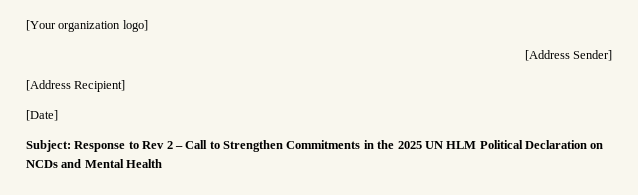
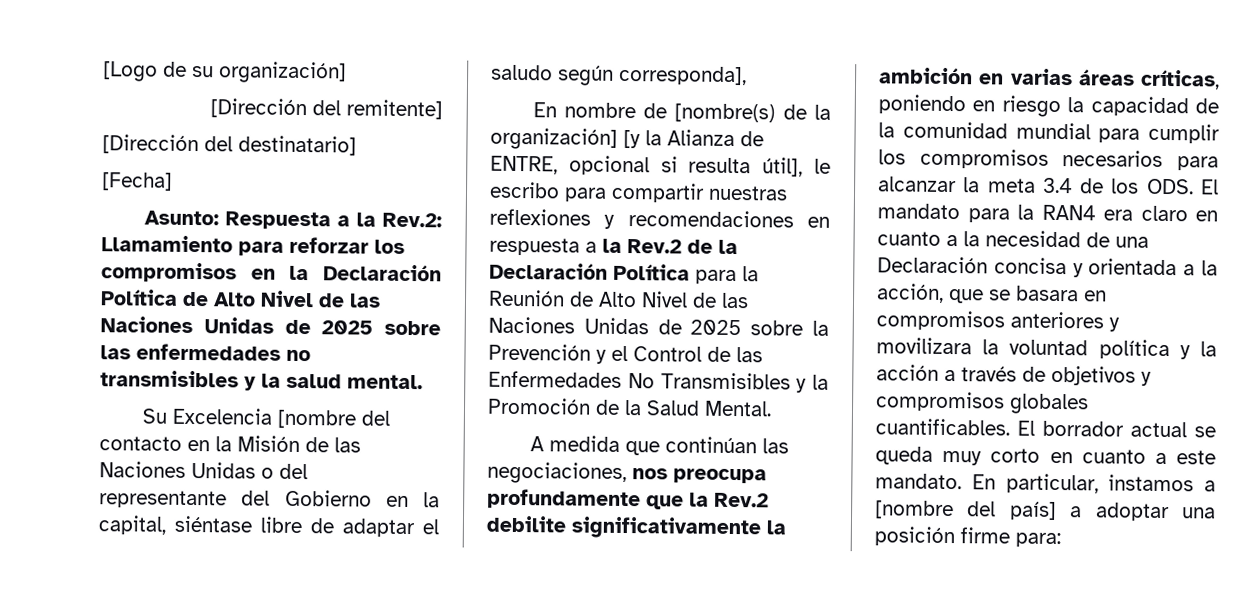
[26,20,148,32] [524,50,612,61] [26,80,126,92] [26,110,58,121] [26,140,604,152] [26,159,163,168] [Your organization logo] // [Address Sender] // [Address Recipient] // [Date] // Subject: Response to Rev 2 – Call to Strengthen Commitments in the 2025 UN HLM Political Declaration on NCDs and Mental Health -> [103,61,347,84] [210,98,443,120] [102,134,357,156] [102,172,173,191] [143,210,443,230] [101,235,405,256] [101,262,442,283] [100,289,381,308] [100,316,441,336] [100,343,311,362] [100,370,423,391] [141,407,390,429] [99,435,361,453] [99,461,308,480] [99,489,440,509] [98,515,439,538] [491,64,747,86] [532,102,831,123] [490,127,764,150] [490,155,831,177] [489,181,788,203] [489,208,830,229] [489,237,738,256] [489,262,759,285] [488,289,749,309] [488,316,829,336] [488,343,763,364] [488,370,829,393] [487,397,772,417] [529,435,789,456] [487,461,767,485] [487,488,769,510] [486,515,786,540] [879,67,1220,90] [878,94,1219,118] [878,121,1220,144] [878,148,1219,171] [878,176,1219,195] [877,203,1218,223] [877,230,1149,248] [877,256,1218,278] [877,283,1107,304] [876,310,1120,332] [876,337,1217,360] [876,364,1152,386] [876,391,1089,415] [875,418,1216,438] [875,446,1216,466] [875,473,1216,494] [875,500,1216,522] [874,526,1061,548] [Logo de su organización] // [Dirección del remitente] // [Dirección del destinatario] // [Fecha] // Asunto: Respuesta a la Rev.2: Llamamiento para reforzar los compromisos en la Declaración Política de Alto Nivel de las Naciones Unidas de 2025 sobre las enfermedades no transmisibles y la salud mental. // Su Excelencia [nombre del contacto en la Misión de las Naciones Unidas o del representante del Gobierno en la capital, siéntase libre de adaptar el saludo según corresponda], // En nombre de [nombre(s) de la organización] [y la Alianza de ENTRE, opcional si resulta útil], le escribo para compartir nuestras reflexiones y recomendaciones en respuesta a la Rev.2 de la Declaración Política para la Reunión de Alto Nivel de las Naciones Unidas de 2025 sobre la Prevención y el Control de las Enfermedades No Transmisibles y la Promoción de la Salud Mental. // A medida que continúan las negociaciones, nos preocupa profundamente que la Rev.2 debilite significativamente la ambición en varias áreas críticas, poniendo en riesgo la capacidad de la comunidad mundial para cumplir los compromisos necesarios para alcanzar la meta 3.4 de los ODS. El mandato para la RAN4 era claro en cuanto a la necesidad de una Declaración concisa y orientada a la acción, que se basara en compromisos anteriores y movilizara la voluntad política y la acción a través de objetivos y compromisos globales cuantificables. El borrador actual se queda muy corto en cuanto a este mandato. En particular, instamos a [nombre del país] a adoptar una posición firme para:

